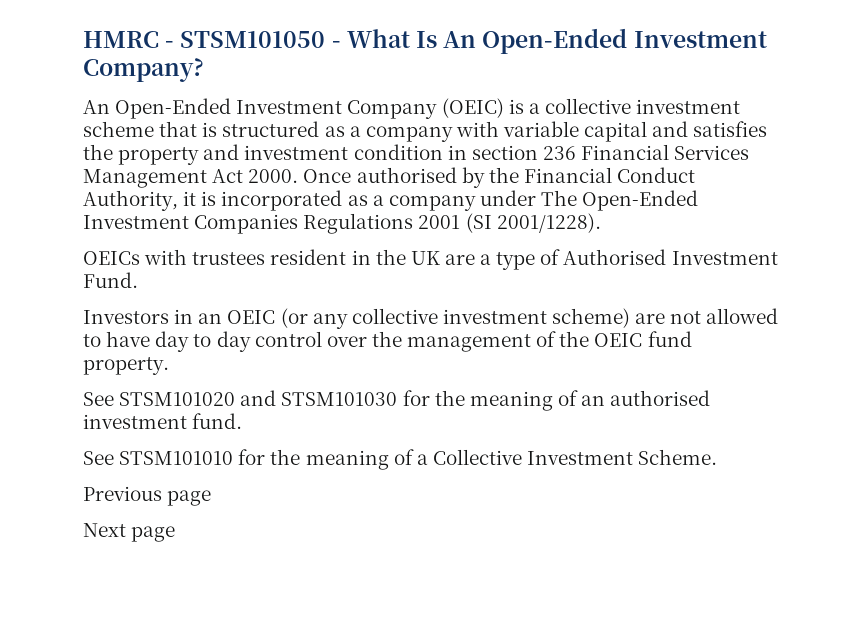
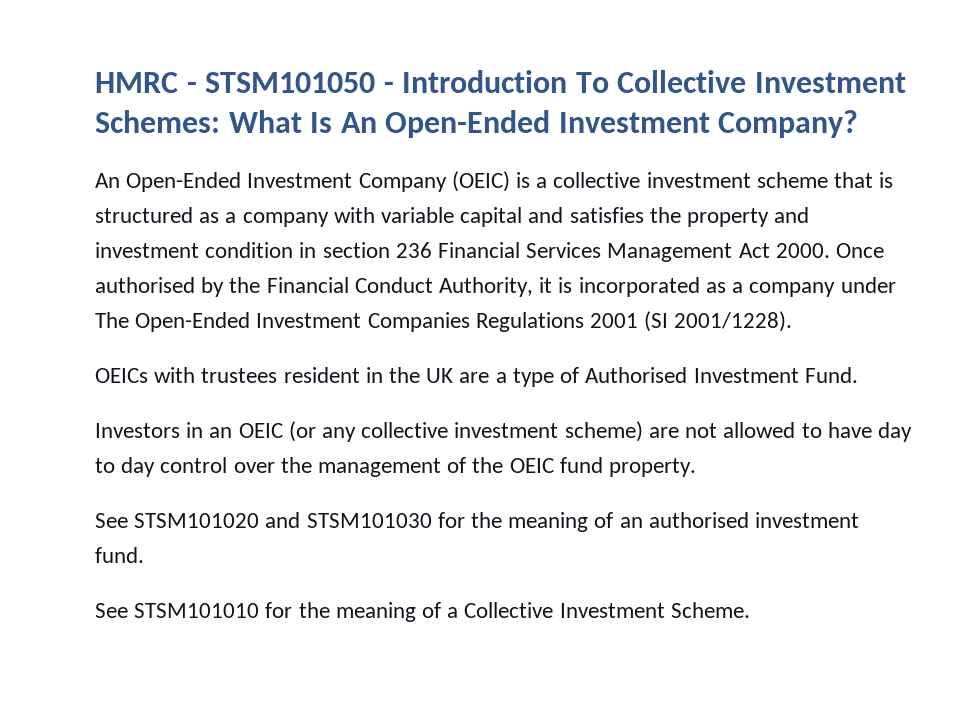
(341, 44) none -> [402,70,906,93] [95,110,220,133] Introduction To Collective Investment Schemes:
[83,486,212,506] [83,523,176,542] // Previous page // Next page -> (750, 610) none

